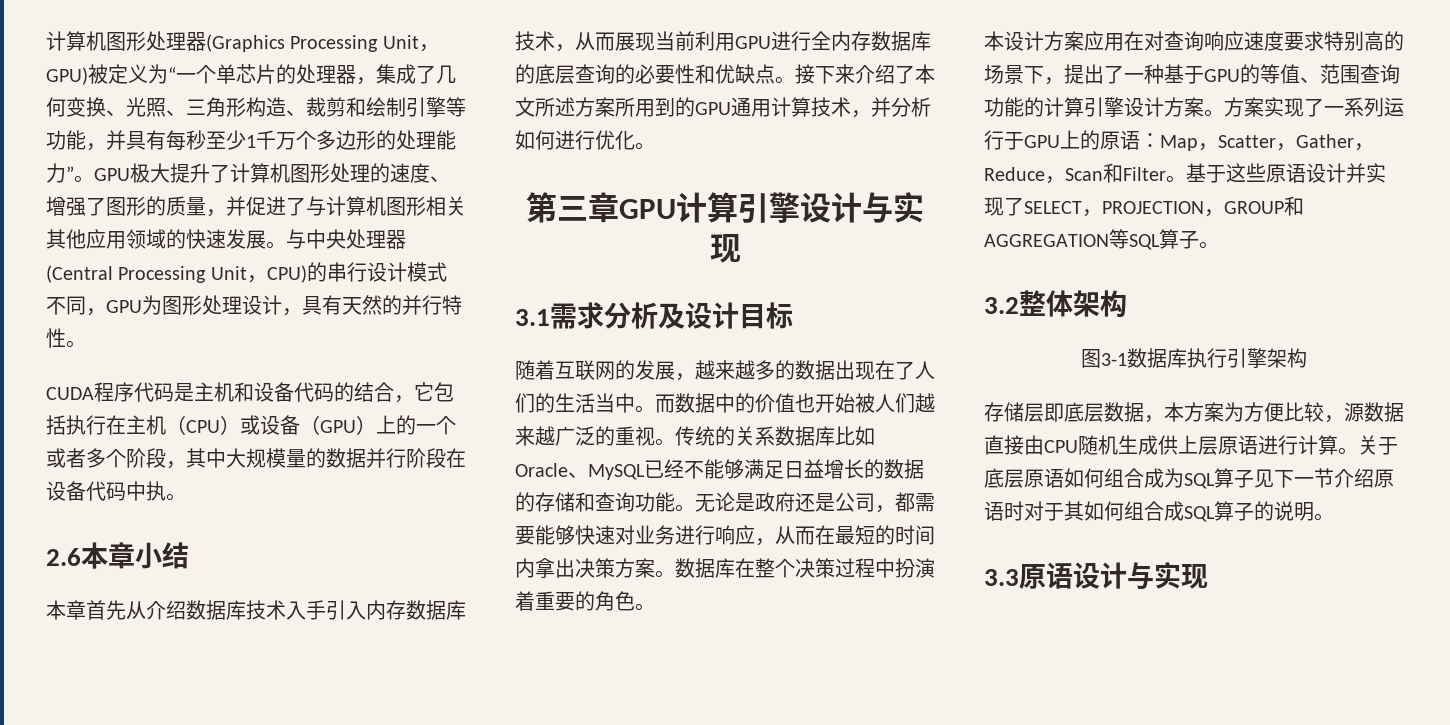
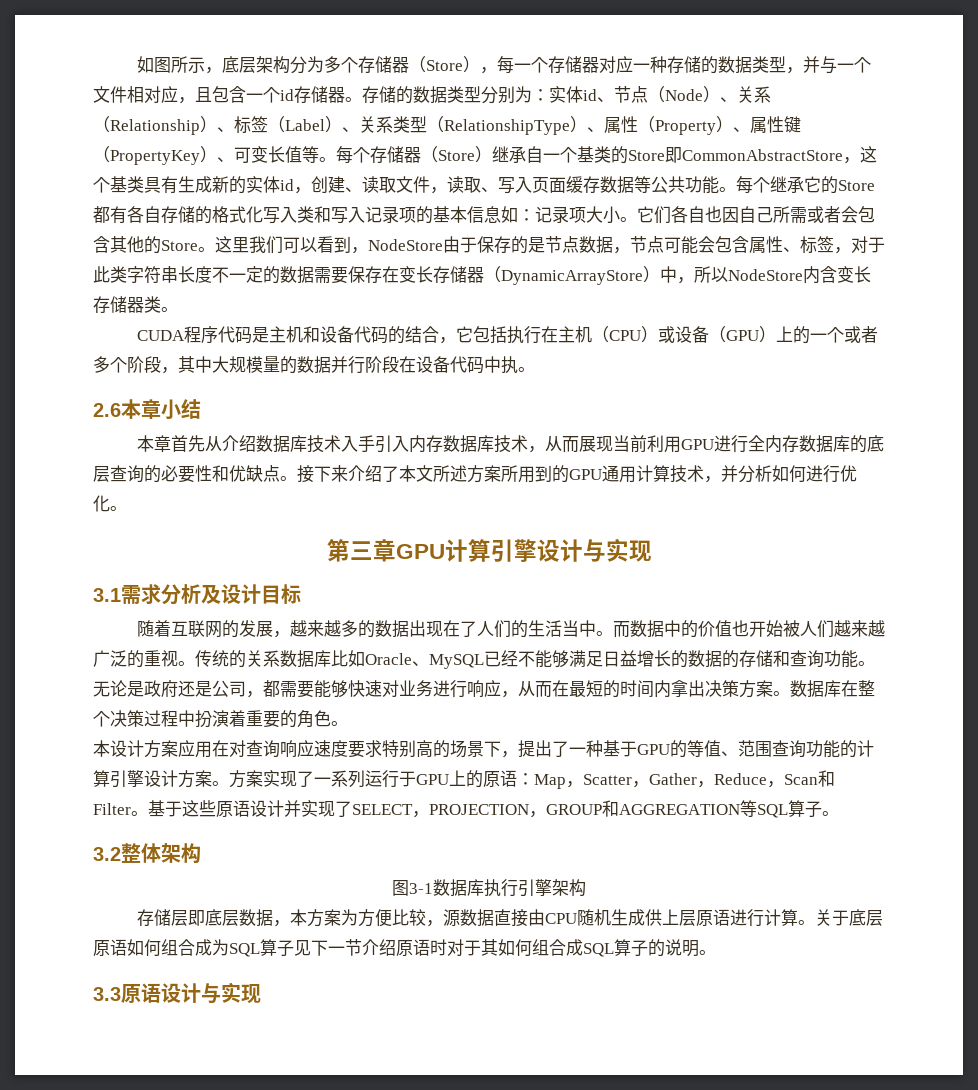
[46,31,439,52] [46,64,456,85] [46,97,466,117] [46,130,456,151] [46,163,450,183] [46,196,466,217] [46,229,406,249] [46,262,447,283] [46,295,462,316] [46,328,66,348] 计算机图形处理器(Graphics Processing Unit，GPU)被定义为“一个单芯片的处理器，集成了几何变换、光照、三角形构造、裁剪和绘制引擎等功能，并具有每秒至少1千万个多边形的处理能力”。GPU极大提升了计算机图形处理的速度、增强了图形的质量，并促进了与计算机图形相关其他应用领域的快速发展。与中央处理器(Central Processing Unit，CPU)的串行设计模式不同，GPU为图形处理设计，具有天然的并行特性 -> [136,56,871,74] [93,86,771,104] [93,116,801,135] [93,146,877,165] [93,176,875,194] [93,206,875,224] [93,236,885,254] [93,266,871,285] [93,296,161,313] 如图所示，底层架构分为多个存储器（Store），每一个存储器对应一种存储的数据类型，并与一个文件相对应，且包含一个id存储器。存储的数据类型分别为：实体id、节点（Node）、关系（Relationship）、标签（Label）、关系类型（RelationshipType）、属性（Property）、属性键（PropertyKey）、可变长值等。每个存储器（Store）继承自一个基类的Store即CommonAbstractStore，这个基类具有生成新的实体id，创建、读取文件，读取、写入页面缓存数据等公共功能。每个继承它的Store都有各自存储的格式化写入类和写入记录项的基本信息如：记录项大小。它们各自也因自己所需或者会包含其他的Store。这里我们可以看到，NodeStore由于保存的是节点数据，节点可能会包含属性、标签，对于此类字符串长度不一定的数据需要保存在变长存储器（DynamicArrayStore）中，所以NodeStore内含变长存储器类

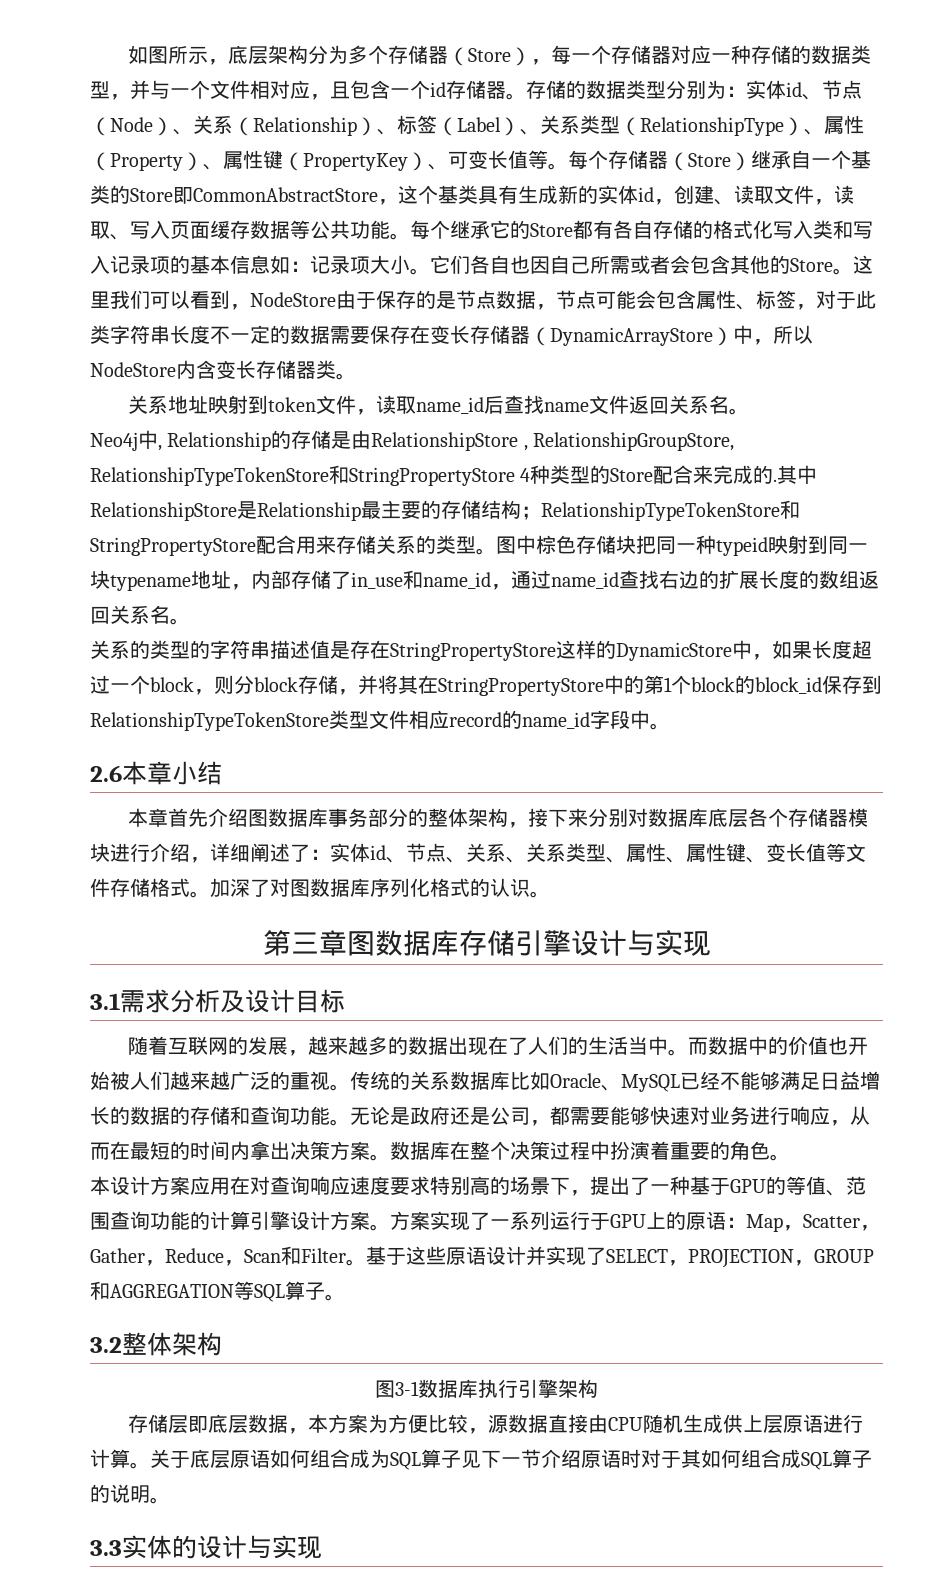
[136,326,878,344] [93,356,518,374] CUDA程序代码是主机和设备代码的结合，它包括执行在主机（CPU）或设备（GPU）上的一个或者多个阶段，其中大规模量的数据并行阶段在设备代码中执 -> [128,395,750,415] [90,430,735,451] [90,465,818,486] [90,500,800,521] [90,535,868,556] [90,570,879,591] [90,605,190,625] [90,640,872,661] [90,675,882,696] [90,710,650,731] 关系地址映射到token文件，读取name_id后查找name文件返回关系名。 // Neo4j中, Relationship的存储是由RelationshipStore , RelationshipGroupStore, RelationshipTypeTokenStore和StringPropertyStore 4种类型的Store配合来完成的.其中RelationshipStore是Relationship最主要的存储结构；RelationshipTypeTokenStore和StringPropertyStore配合用来存储关系的类型。图中棕色存储块把同一种typeid映射到同一块typename地址，内部存储了in_use和name_id，通过name_id查找右边的扩展长度的数组返回关系名。 // 关系的类型的字符串描述值是存在StringPropertyStore这样的DynamicStore中，如果长度超过一个block，则分block存储，并将其在StringPropertyStore中的第1个block的block_id保存到RelationshipTypeTokenStore类型文件相应record的name_id字段中
[204,435,884,453] [93,465,857,483] [93,495,110,512] 从介绍数据库技术入手引入内存数据库技术，从而展现当前利用GPU进行全内存数据库的底层查询的必要性和优缺点。接下来介绍了本文所述方案所用到的GPU通用计算技术，并分析如何进行优化 -> [208,808,869,828] [90,843,866,863] [90,878,530,898] 介绍图数据库事务部分的整体架构，接下来分别对数据库底层各个存储器模块进行介绍，详细阐述了：实体id、节点、关系、关系类型、属性、属性键、变长值等文件存储格式。加深了对图数据库序列化格式的认识
[395,539,491,562] GPU计算 -> [346,930,515,956] 图数据库存储
[121,983,161,1003] 原语 -> [122,1535,197,1559] 实体的

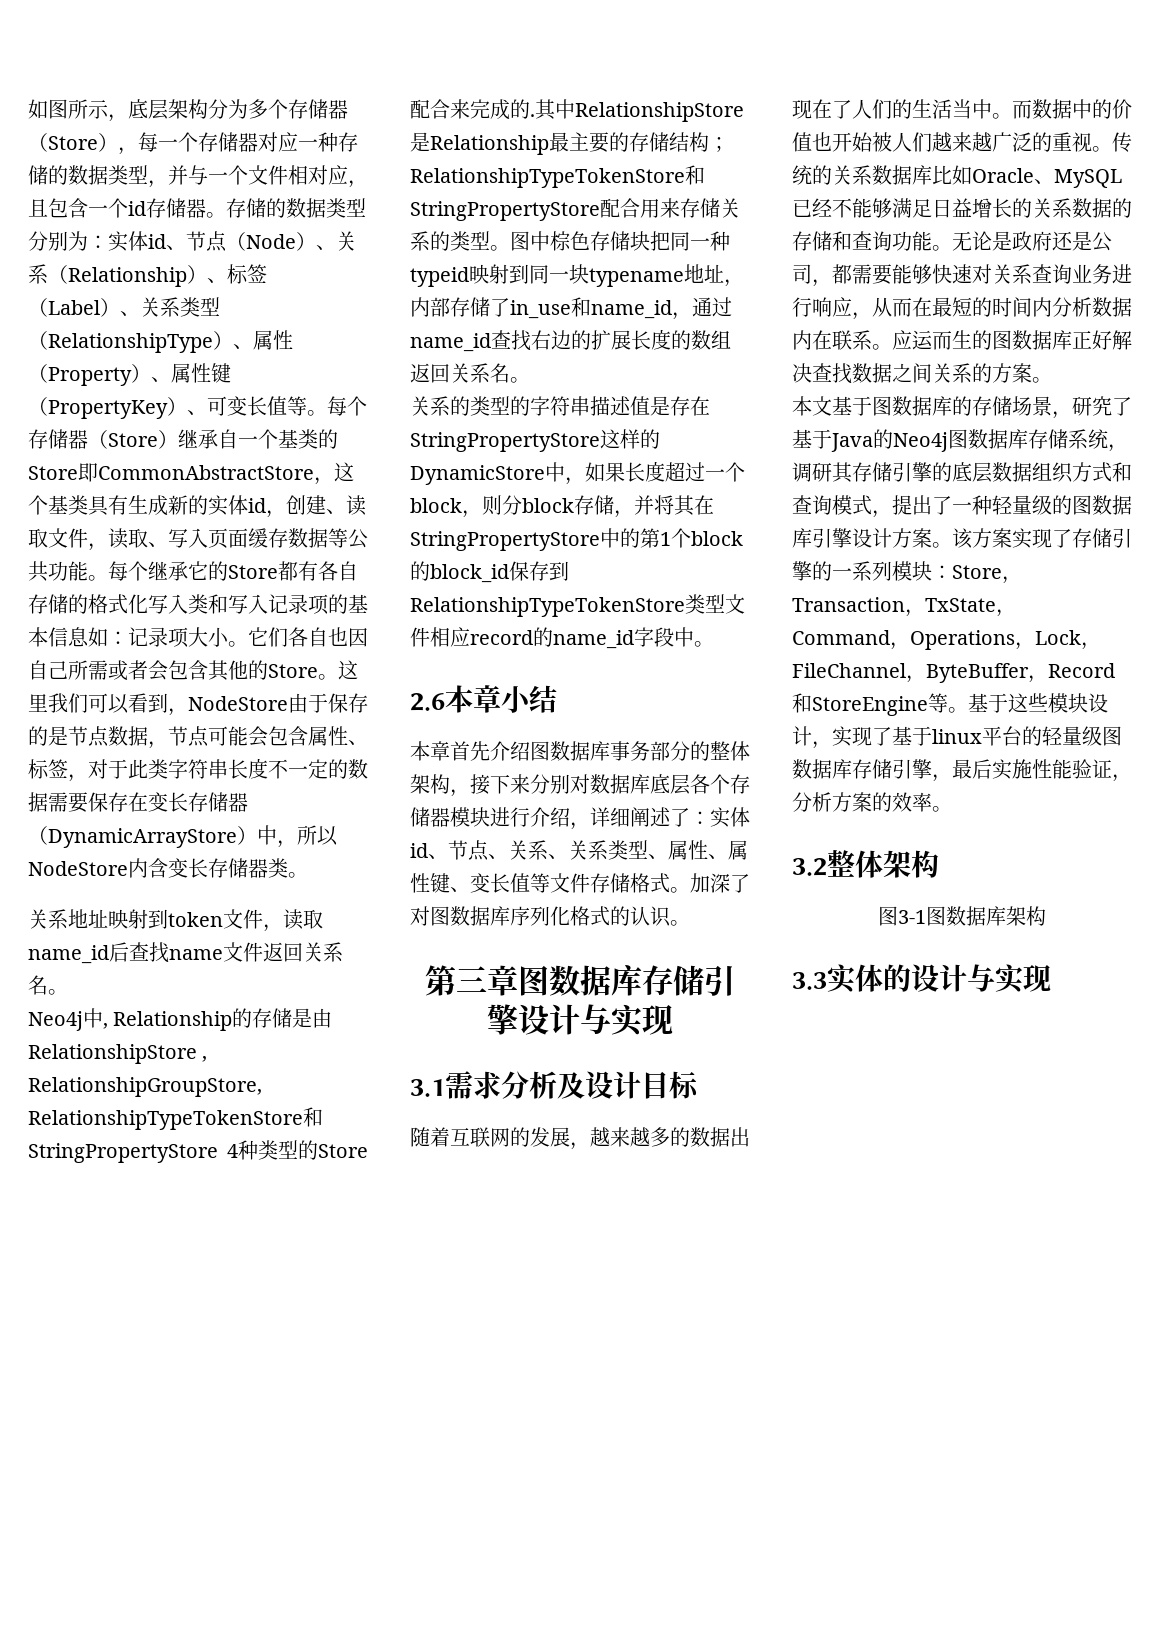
(130, 1115) none -> [1032,198,1072,218] 关系
(710, 1115) none -> [992,264,1072,284] 关系查询
[250,1141,790,1161] [90,1176,866,1196] [90,1211,250,1230] 拿出决策方案。数据库在整个决策过程中扮演着重要的角色。 // 本设计方案应用在对查询响应速度要求特别高的场景下，提出了一种基于GPU的等值、范围查询功能的计算 -> [1052,297,1132,317] [792,330,1132,350] [792,363,1052,384] [792,396,1132,419] [792,429,1128,452] [792,462,1132,483] [792,495,1132,518] [792,528,812,548] 分析数据内在联系。应运而生的图数据库正好解决查找数据之间关系的方案。 // 本文基于图数据库的存储场景，研究了基于Java的Neo4j图数据库存储系统，调研其存储引擎的底层数据组织方式和查询模式，提出了一种轻量级的图数据库
(390, 1227) none -> [952,528,973,549] 该
[490,1211,880,1232] [90,1246,874,1268] [90,1281,325,1302] 一系列运行于GPU上的原语：Map，Scatter，Gather，Reduce，Scan和Filter。基于这些原语设计并实现了SELECT，PROJECTION，GROUP和AGGREGATION等SQL算子 -> [1072,528,1132,548] [792,561,1022,584] [792,597,1016,617] [792,630,1101,650] [792,663,1115,683] [792,693,1108,716] [792,726,1122,749] [792,759,1132,782] [792,792,932,812] 存储引擎的一系列模块：Store，Transaction，TxState，Command，Operations，Lock，FileChannel，ByteBuffer，Record和StoreEngine等。基于这些模块设计，实现了基于linux平台的轻量级图数据库存储引擎，最后实施性能验证，分析方案的效率
[418,1379,598,1398] [128,1414,864,1434] [90,1449,872,1470] [90,1484,170,1504] 数据库执行引擎架构 // 存储层即底层数据，本方案为方便比较，源数据直接由CPU随机生成供上层原语进行计算。关于底层原语如何组合成为SQL算子见下一节介绍原语时对于其如何组合成SQL算子的说明。 -> [926,906,1046,926] 图数据库架构

